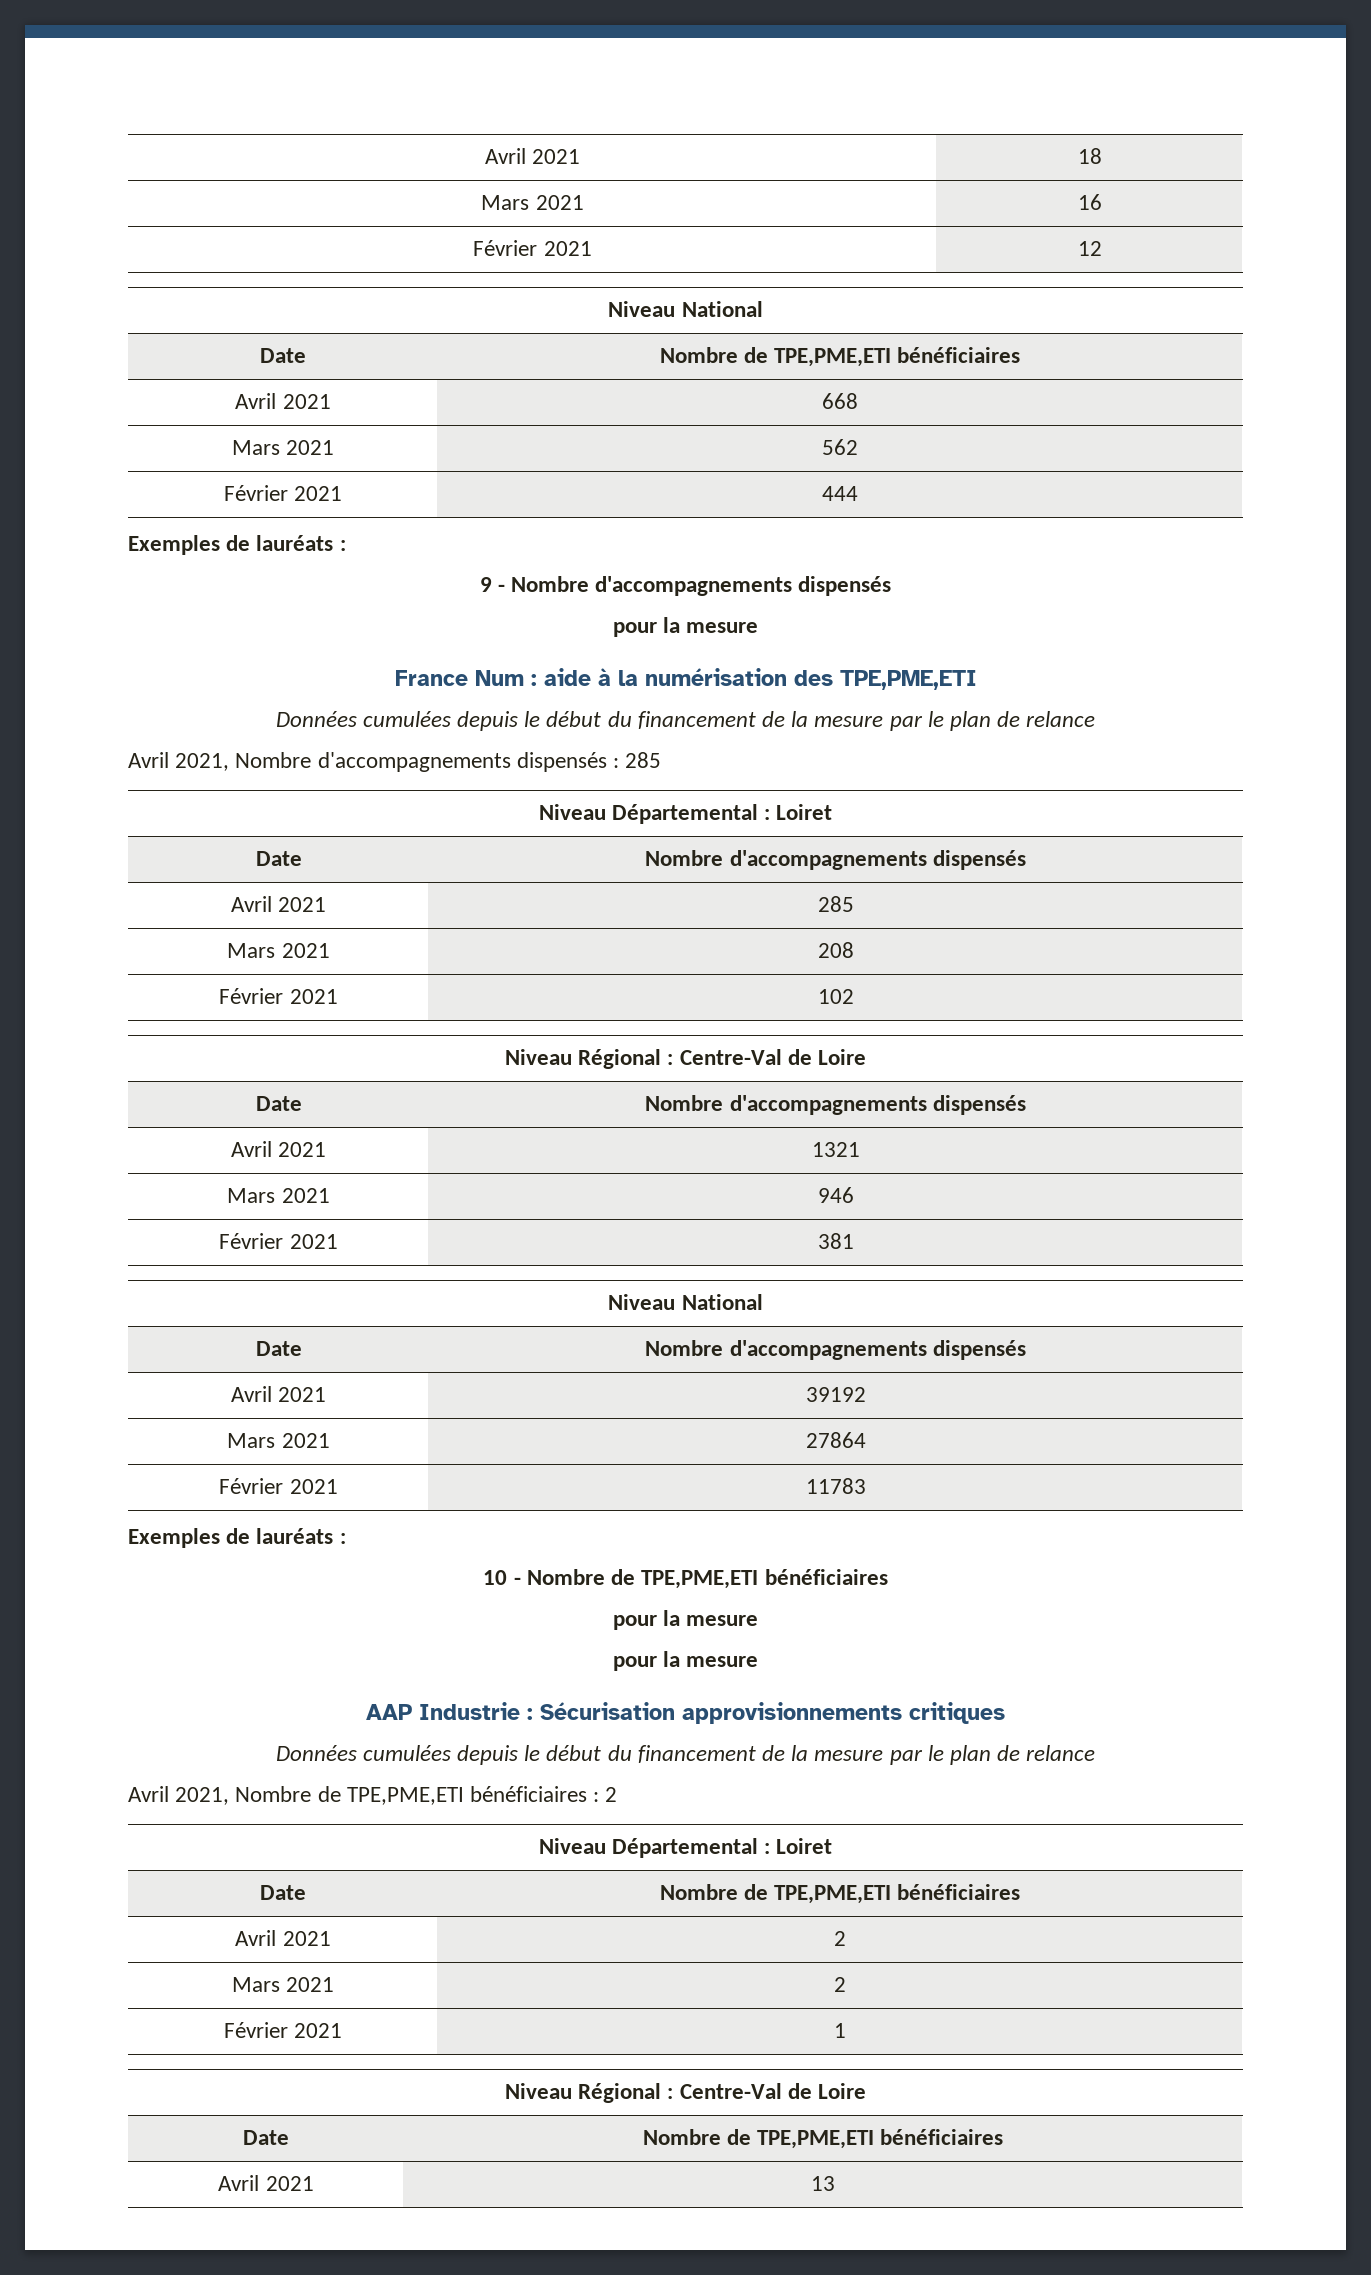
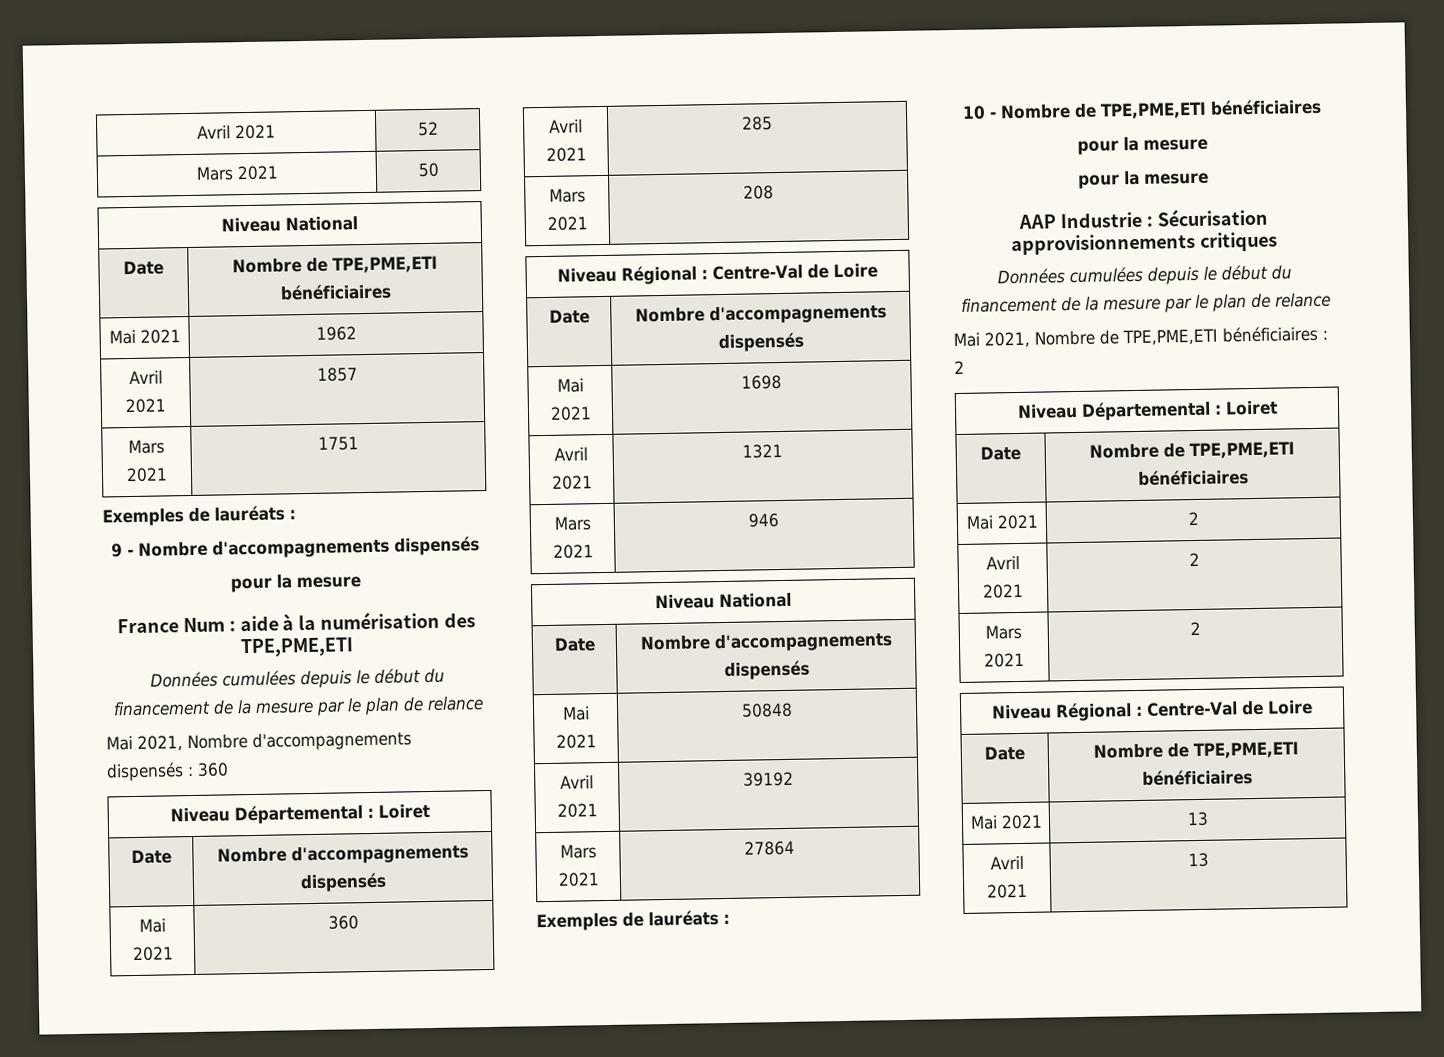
[484,148,581,164] [1077,148,1102,164] [481,195,584,210] [1077,194,1102,210] [473,240,592,256] [1077,241,1102,256] Avril 2021 | 18 // Mars 2021 | 16 // Février 2021 | 12 -> [197,124,276,140] [417,121,439,137] [195,165,279,181] [417,162,440,178] Avril 2021 | 52 // Mars 2021 | 50
[235,393,331,409] [822,393,858,409] [231,440,335,455] [822,439,858,455] [223,485,343,501] [822,486,858,501] // Avril 2021 | 668 // Mars 2021 | 562 // Février 2021 | 444 -> [108,329,181,345] [315,326,357,341] [128,370,163,385] [125,398,166,414] [316,367,358,382] [128,439,165,455] [126,467,168,483] [317,436,359,451] // Mai 2021 | 1962 // Avril 2021 | 1857 // Mars 2021 | 1751
[128,752,169,768] Avril -> [106,736,133,751] Mai
[625,752,662,768] 285 -> [197,762,229,777] 360
(1026, 860) none -> [138,918,166,933] [132,946,174,962] [328,915,359,930] // Mai 2021 | 360
[219,988,338,1004] [817,989,854,1004] // Février 2021 | 102 -> (774, 192) none
(1026, 1105) none -> [556,378,584,393] [549,406,592,421] [741,374,782,390] // Mai 2021 | 1698
[219,1233,338,1249] [817,1233,854,1249] // Février 2021 | 381 -> (779, 520) none
(1026, 1350) none -> [561,706,590,721] [555,734,597,749] [741,702,793,718] // Mai 2021 | 50848
[219,1478,338,1494] [805,1478,866,1494] // Février 2021 | 11783 -> (795, 848) none
[128,1786,169,1802] Avril -> [953,332,980,348] Mai
(1021, 1892) none -> [965,514,1039,530] [1187,511,1200,526] // Mai 2021 | 2
[223,2022,343,2038] [834,2023,846,2038] // Février 2021 | 1 -> (1201, 628) none
(1004, 2137) none -> [969,814,1043,830] [1186,811,1209,827] // Mai 2021 | 13

